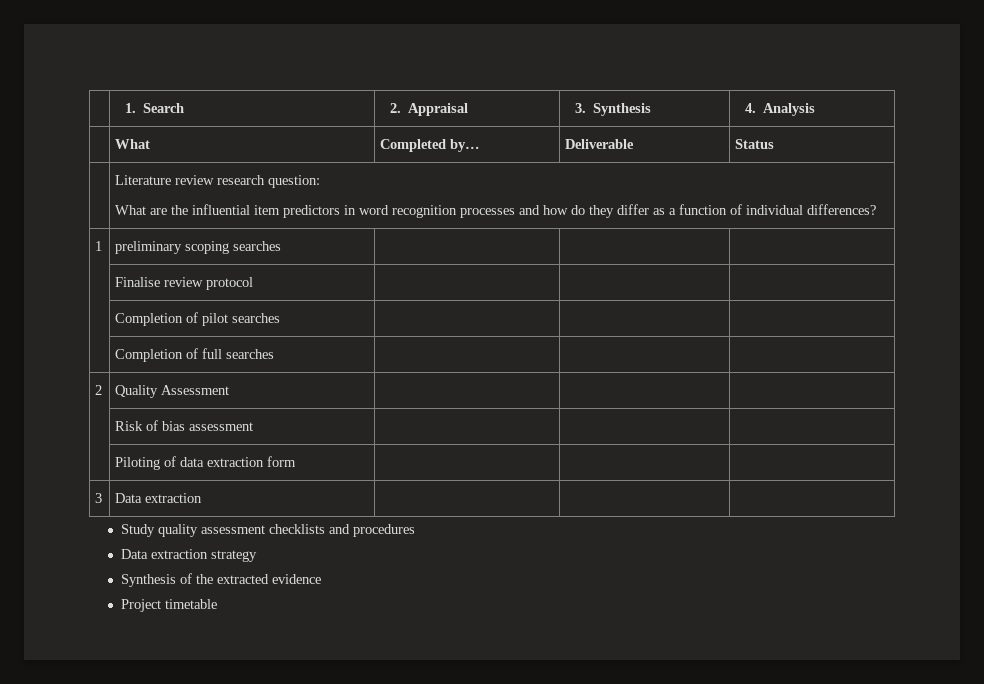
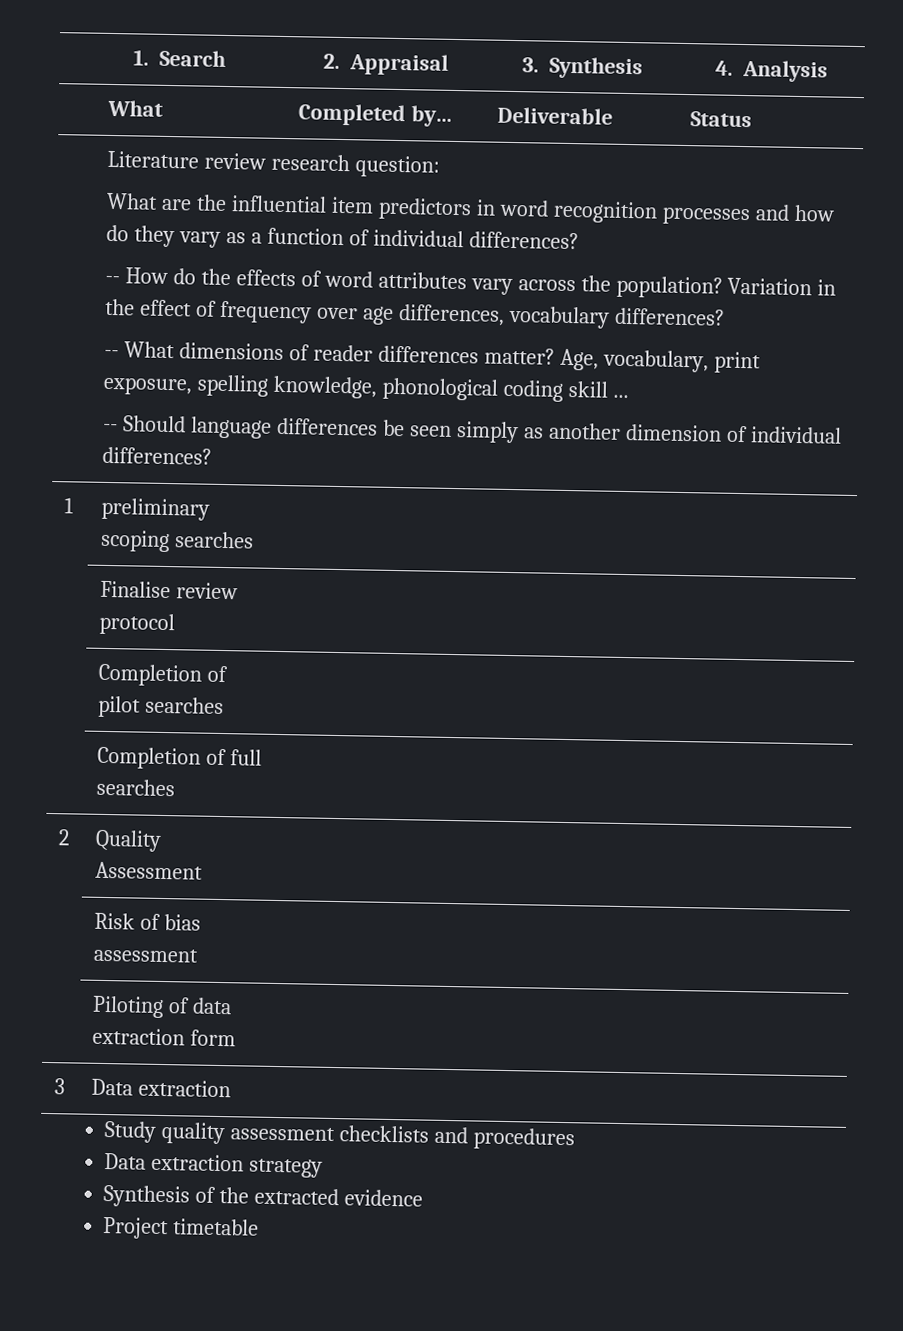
[617,204,650,215] differ -> [179,231,222,248] vary
(877, 209) none -> [105,267,837,299] [105,298,725,329] [104,341,761,374] [103,374,629,402] [103,415,842,444] [102,446,213,465] // -- How do the effects of word attributes vary across the population? Variation in the effect of frequency over age differences, vocabulary differences? // -- What dimensions of reader differences matter? Age, vocabulary, print exposure, spelling knowledge, phonological coding skill ... // -- Should language differences be seen simply as another dimension of individual differences?

